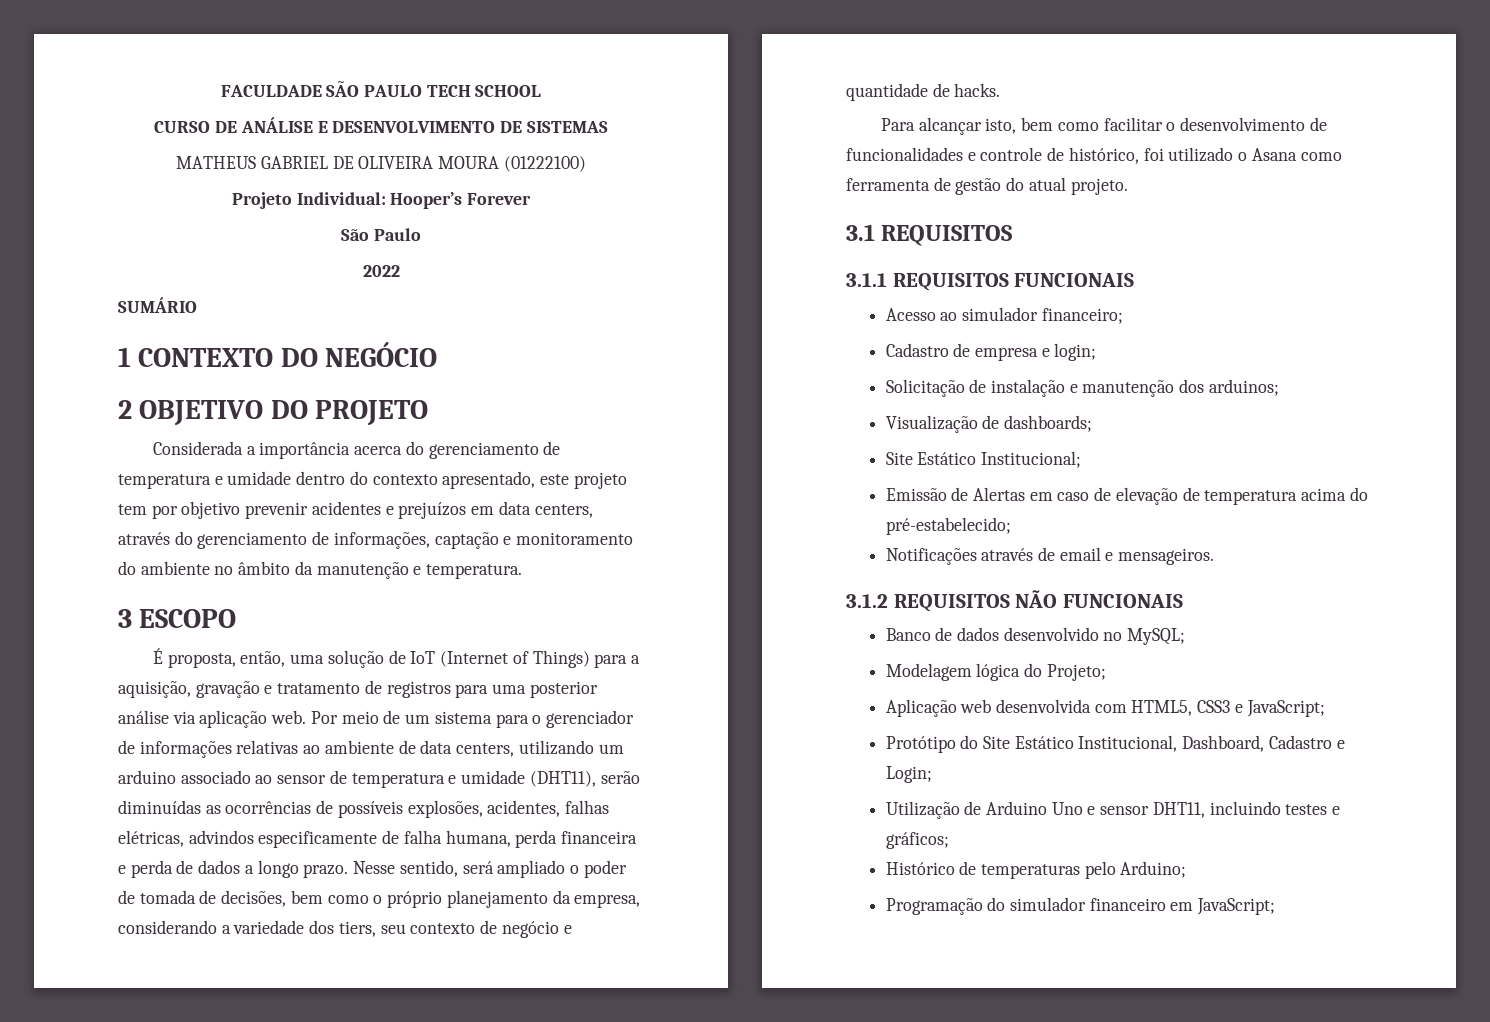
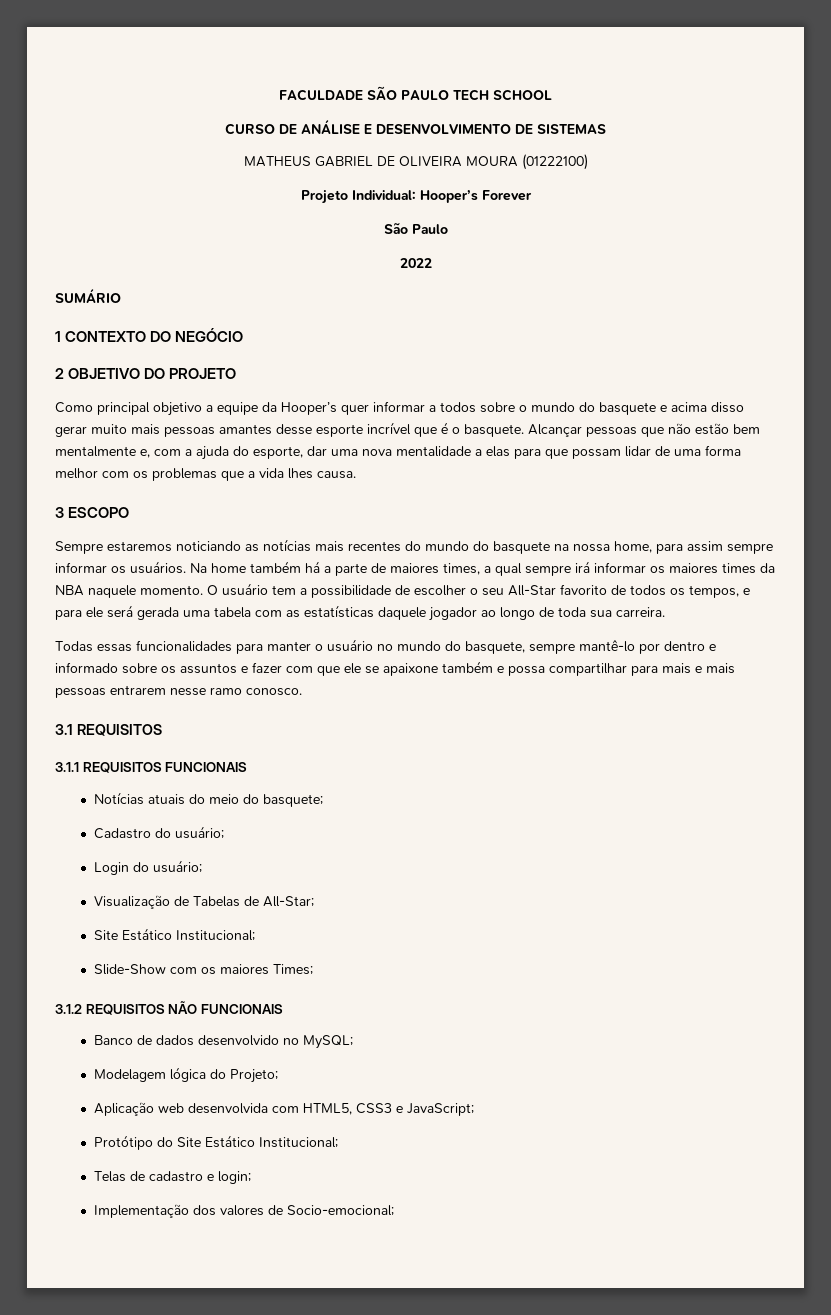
[152,441,561,459] [118,471,627,489] [118,501,593,519] [118,531,634,549] [118,561,523,579] [118,609,237,628] [152,648,640,668] [118,680,598,698] [118,710,634,728] [118,740,624,758] [118,770,640,788] [118,800,610,818] [118,830,638,848] [118,860,627,878] [118,890,641,908] [118,920,572,938] [846,83,1001,101] [880,117,1327,135] [846,147,1342,164] [846,177,1128,195] Considerada a importância acerca do gerenciamento de temperatura e umidade dentro do contexto apresentado, este projeto tem por objetivo prevenir acidentes e prejuízos em data centers, através do gerenciamento de informações, captação e monitoramento do ambiente no âmbito da manutenção e temperatura. // 3 ESCOPO // É proposta, então, uma solução de IoT (Internet of Things) para a aquisição, gravação e tratamento de registros para uma posterior análise via aplicação web. Por meio de um sistema para o gerenciador de informações relativas ao ambiente de data centers, utilizando um arduino associado ao sensor de temperatura e umidade (DHT11), serão diminuídas as ocorrências de possíveis explosões, acidentes, falhas elétricas, advindos especificamente de falha humana, perda financeira e perda de dados a longo prazo. Nesse sentido, será ampliado o poder de tomada de decisões, bem como o próprio planejamento da empresa, considerando a variedade dos tiers, seu contexto de negócio e quantidade de hacks. // Para alcançar isto, bem como facilitar o desenvolvimento de funcionalidades e controle de histórico, foi utilizado o Asana como ferramenta de gestão do atual projeto. -> [55,401,744,416] [55,422,760,437] [55,445,741,460] [55,468,356,481] [55,507,130,518] [55,539,773,554] [55,561,775,576] [55,583,750,598] [55,605,665,621] [55,639,716,654] [55,661,735,676] [55,685,302,698] Como principal objetivo a equipe da Hooper’s quer informar a todos sobre o mundo do basquete e acima disso gerar muito mais pessoas amantes desse esporte incrível que é o basquete. Alcançar pessoas que não estão bem mentalmente e, com a ajuda do esporte, dar uma nova mentalidade a elas para que possam lidar de uma forma melhor com os problemas que a vida lhes causa. // 3 ESCOPO // Sempre estaremos noticiando as notícias mais recentes do mundo do basquete na nossa home, para assim sempre informar os usuários. Na home também há a parte de maiores times, a qual sempre irá informar os maiores times da NBA naquele momento. O usuário tem a possibilidade de escolher o seu All-Star favorito de todos os tempos, e para ele será gerada uma tabela com as estatísticas daquele jogador ao longo de toda sua carreira. // Todas essas funcionalidades para manter o usuário no mundo do basquete, sempre mantê-lo por dentro e informado sobre os assuntos e fazer com que ele se apaixone também e possa compartilhar para mais e mais pessoas entrarem nesse ramo conosco.
[885,307,1123,324] [885,343,1097,361] [885,379,1279,397] Acesso ao simulador financeiro; // Cadastro de empresa e login; // Solicitação de instalação e manutenção dos arduinos; -> [94,792,324,807] [94,826,225,839] [94,860,203,875] Notícias atuais do meio do basquete; // Cadastro do usuário; // Login do usuário;
[1004,415,1093,432] [885,451,1082,468] [885,487,1368,505] [885,517,1011,535] [885,547,1215,565] dashboards; // Site Estático Institucional; // Emissão de Alertas em caso de elevação de temperatura acima do pré-estabelecido; // Notificações através de email e mensageiros. -> [193,896,315,907] [94,928,256,941] [94,964,314,975] Tabelas de All-Star; // Site Estático Institucional; // Slide-Show com os maiores Times;
[1078,735,1345,752] [885,766,932,783] [885,801,1341,819] [885,832,949,849] [885,861,1187,879] [885,897,1276,915] Institucional, Dashboard, Cadastro e Login; // Utilização de Arduino Uno e sensor DHT11, incluindo testes e gráficos; // Histórico de temperaturas pelo Arduino; // Programação do simulador financeiro em JavaScript; -> [259,1137,339,1148] [94,1171,252,1184] [94,1204,395,1218] Institucional; // Telas de cadastro e login; // Implementação dos valores de Socio-emocional;

